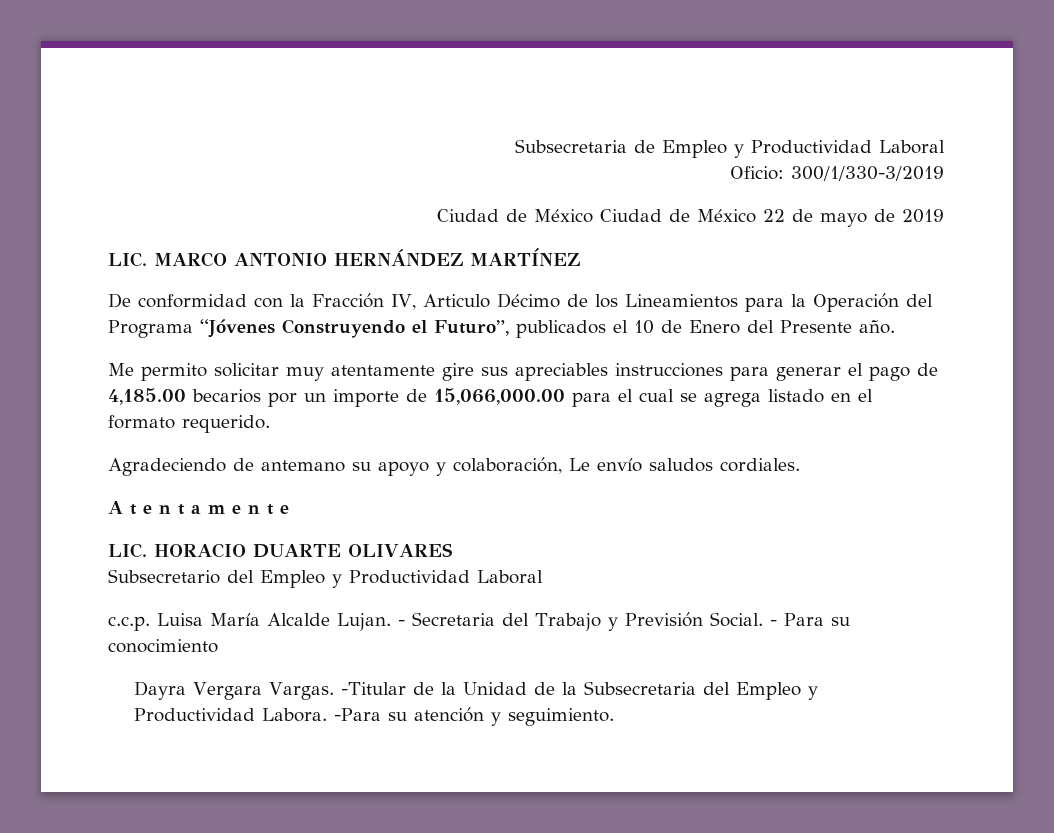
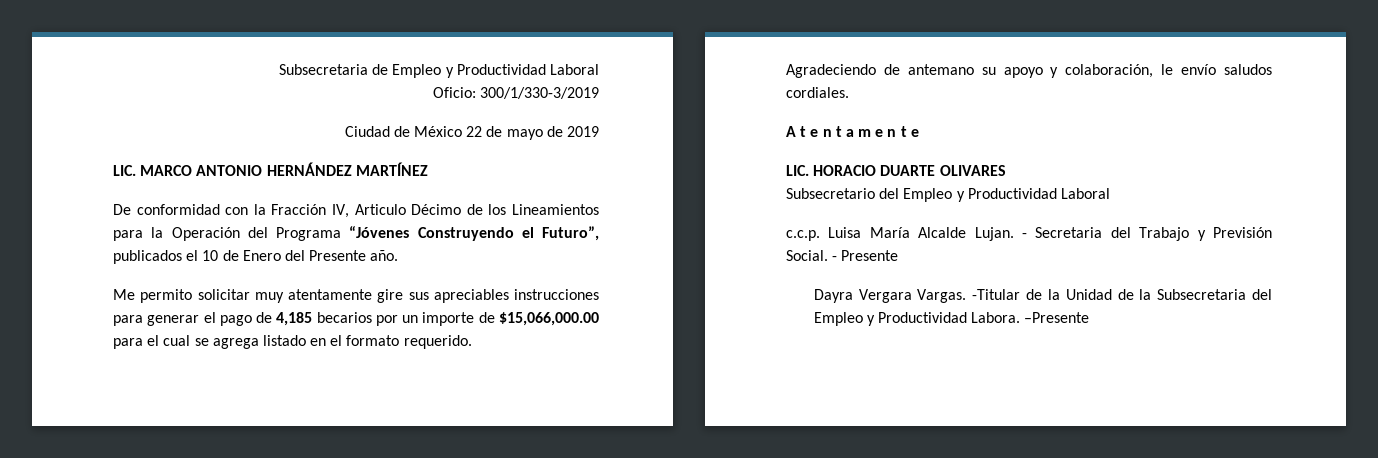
[600,209,756,223] Ciudad de México -> (463, 131) none
[108,388,186,405] 4,185.00 -> [276,312,313,326] 4,185
[434,388,565,405] 15,066,000.00 -> [498,312,599,326] $15,066,000.00
[569,458,590,471] Le -> [1161,64,1174,75] le
[783,613,850,626] [108,639,218,653] Para su conocimiento -> [841,250,899,261] Presente
[333,707,614,726] -Para su atención y seguimiento. -> [1024,312,1090,323] –Presente

